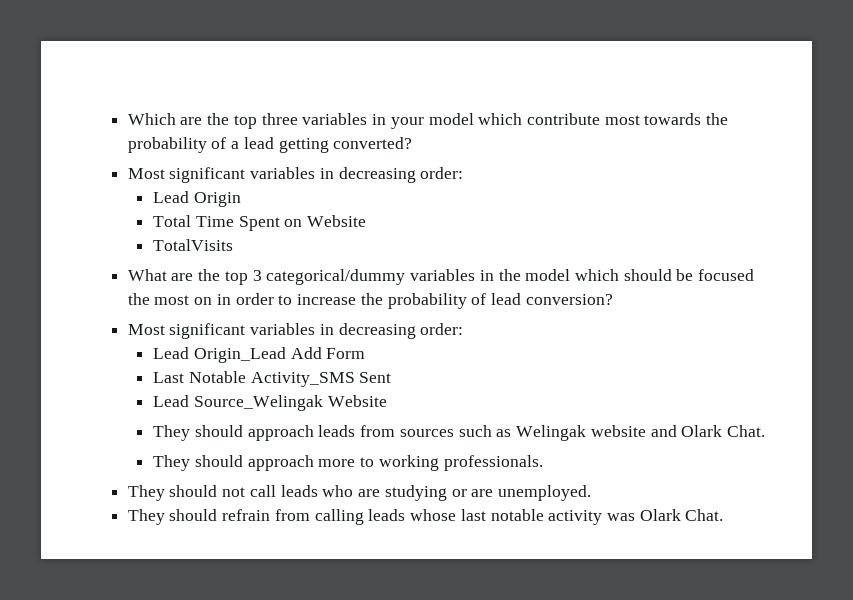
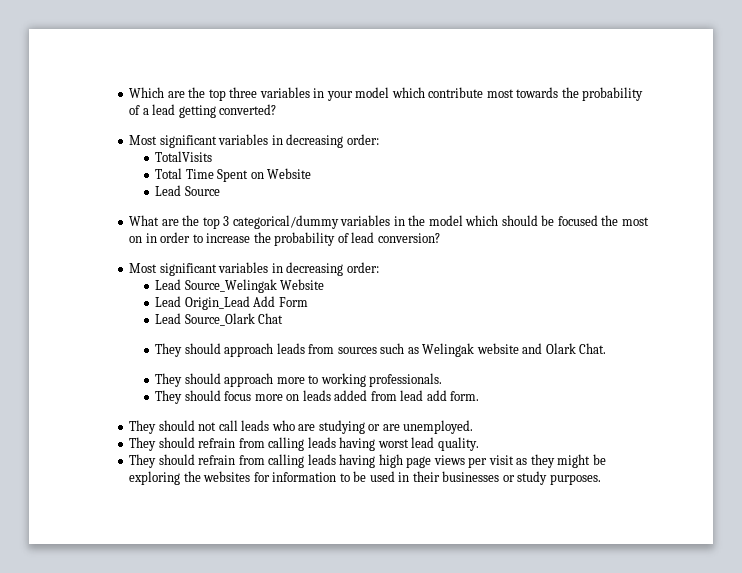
[153,191,241,207] Lead Origin -> [155,151,213,162] TotalVisits
[153,239,234,251] TotalVisits -> [155,185,220,196] Lead Source
(464, 329) none -> [155,279,325,293] // Lead Source_Welingak Website
[153,371,392,387] [153,395,387,411] // Last Notable Activity_SMS Sent // Lead Source_Welingak Website -> [155,313,284,326] // Lead Source_Olark Chat
(543, 463) none -> [155,390,480,404] // They should focus more on leads added from lead add form.
[410,509,724,525] whose last notable activity was Olark Chat. -> [339,437,479,451] [129,454,606,468] [129,471,601,485] having worst lead quality. // They should refrain from calling leads having high page views per visit as they might be exploring the websites for information to be used in their businesses or study purposes.

